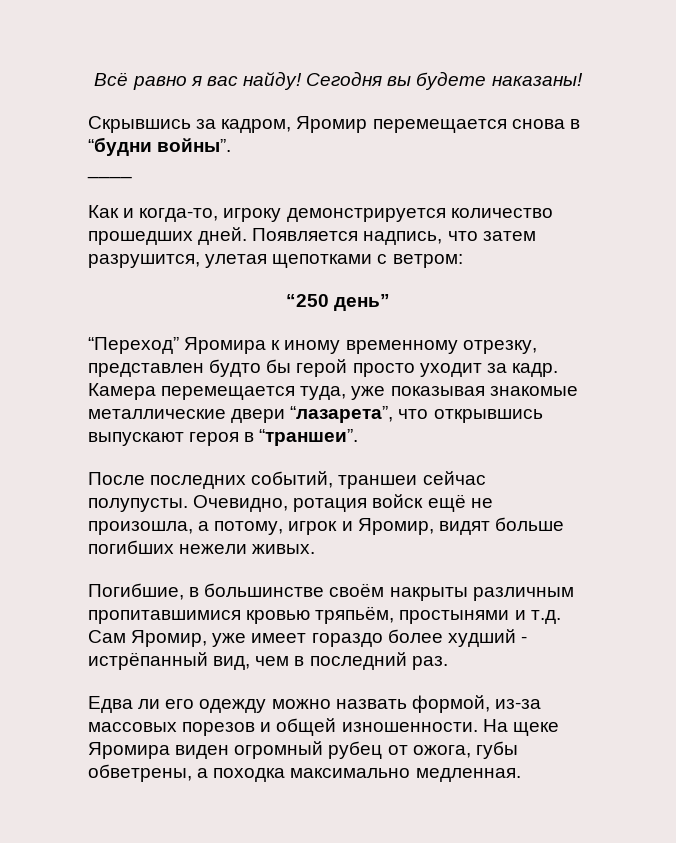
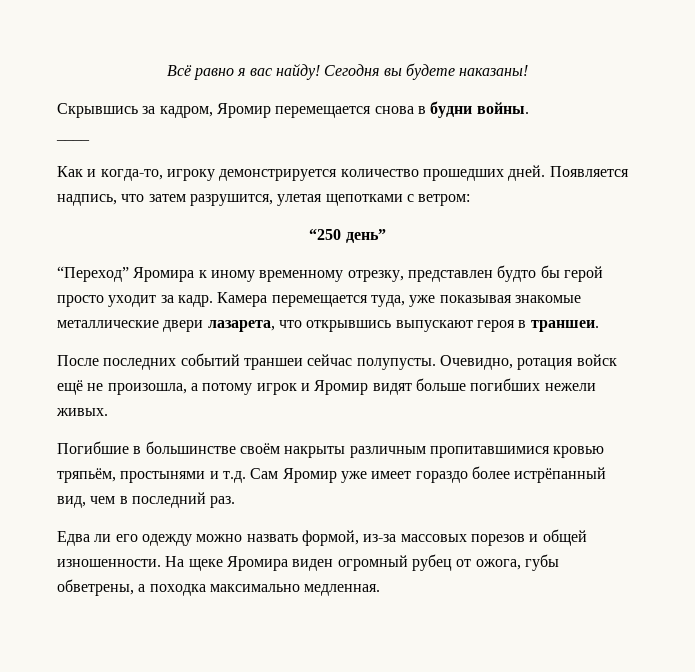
[88,137,232,156] “будни войны”. -> [430,101,529,118] будни войны.
[290,406,394,423] “лазарета”, -> [207,320,275,332] лазарета,
[259,429,359,446] “траншеи”. -> [530,320,599,332] траншеи.
[251,471,334,488] событий, -> [180,353,240,366] событий
[214,521,284,535] потому, -> [202,383,253,395] потому
[357,518,434,535] Яромир, -> [314,380,369,395] Яромир
[88,583,184,600] Погибшие, -> [57,441,129,454] Погибшие
[131,630,208,647] Яромир, -> [282,468,337,483] Яромир
[447,629,527,647] худший - -> (510, 472) none

